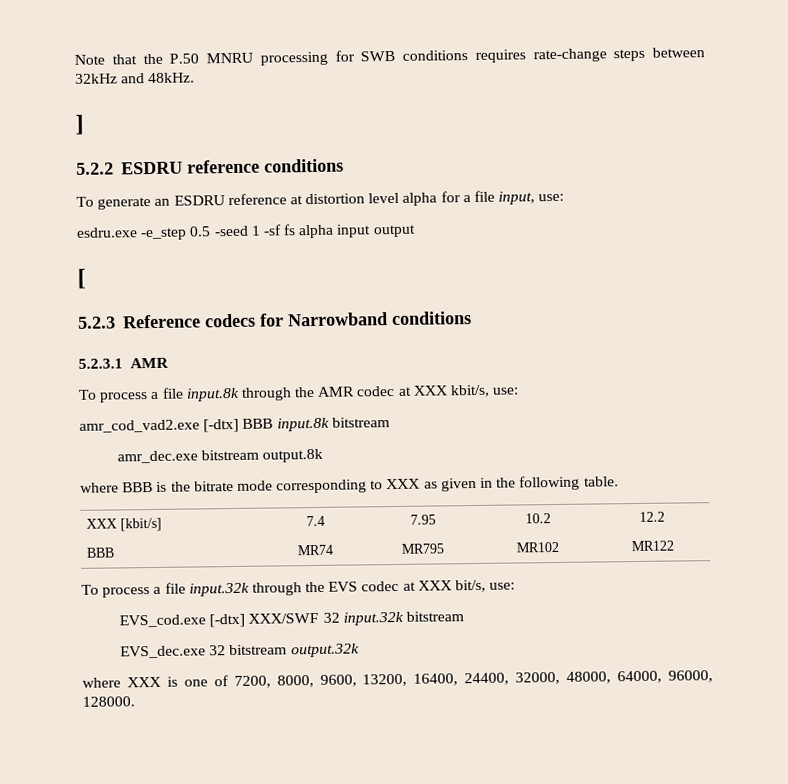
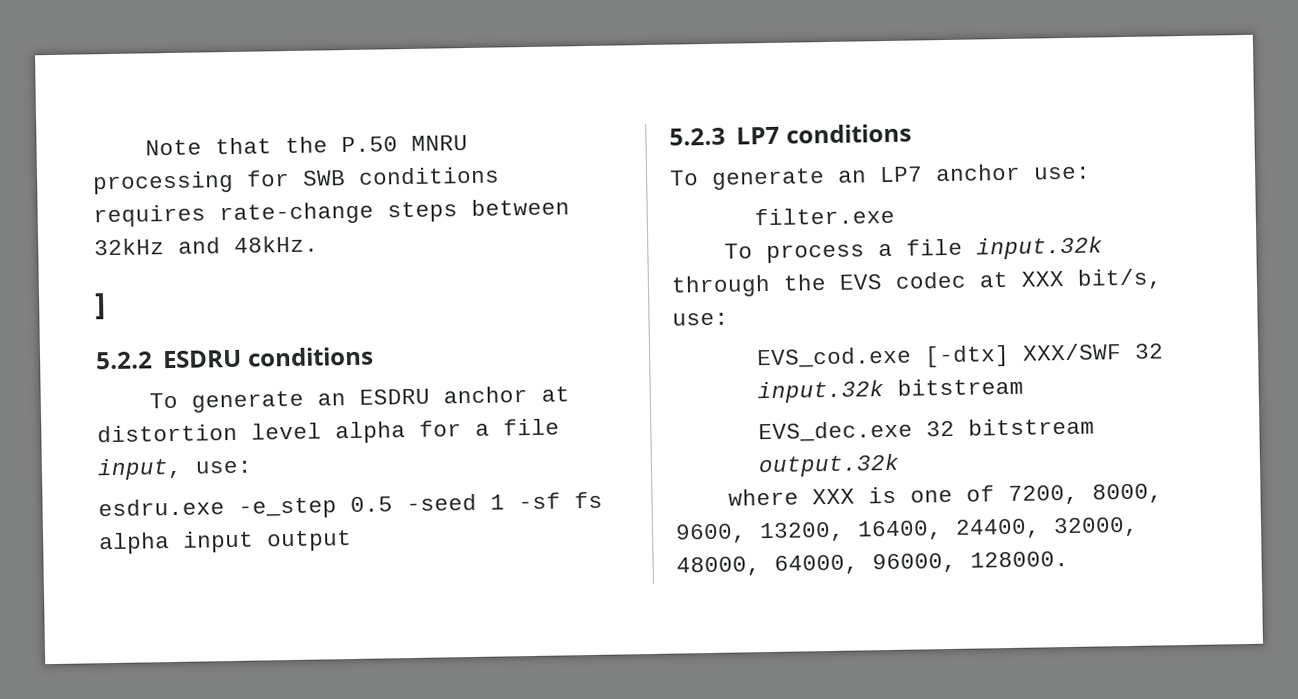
[186,159,260,174] reference -> (243, 359) none
[227,193,287,206] reference -> [443,386,529,404] anchor
[77,268,86,289] // [ -> (352, 541) none
[122,311,472,329] [78,357,169,369] [78,384,520,403] [79,417,390,433] [117,448,324,464] [80,475,619,494] [86,517,163,532] [305,515,325,527] [409,514,436,525] [524,513,551,524] [639,511,665,522] [86,547,116,558] [297,544,334,556] [401,543,445,554] [516,541,559,553] [630,540,674,552] Reference codecs for Narrowband conditions // 5.2.3.1 AMR // To process a file input.8k through the AMR codec at XXX kbit/s, use: // amr_cod_vad2.exe [-dtx] BBB input.8k bitstream // amr_dec.exe bitstream output.8k // where BBB is the bitrate mode corresponding to XXX as given in the following table. // XXX [kbit/s] | 7.4 | 7.95 | 10.2 | 12.2 // BBB | MR74 | MR795 | MR102 | MR122 -> [736,123,912,145] [670,163,1091,190] [753,206,895,226] LP7 conditions // To generate an LP7 anchor use: // filter.exe

